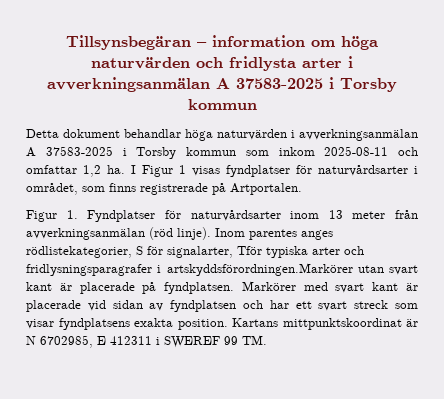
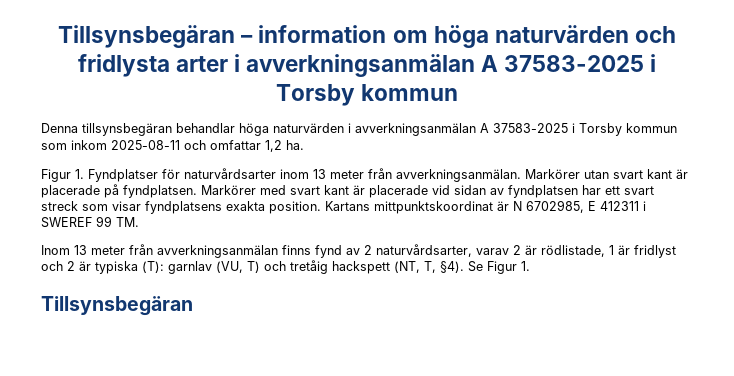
[26,129,120,138] Detta dokument -> [41,123,172,136] Denna tillsynsbegäran
[131,165,418,177] [26,183,302,195] I Figur 1 visas fyndplatser för naturvårdsarter i området, som finns registrerade på Artportalen. -> (304, 145) none
[26,227,333,240] [26,246,364,258] [26,263,353,276] avverkningsanmälan (röd linje). Inom parentes anges rödlistekategorier, S för signalarter, Tför typiska arter och fridlysningsparagrafer i artskyddsförordningen.Markörer -> [396,169,580,182] avverkningsanmälan. Markörer
[243,300,263,309] och -> (578, 191) none
(267, 340) none -> [41,244,676,258] [41,260,530,274] [41,296,193,316] // Inom 13 meter från avverkningsanmälan finns fynd av 2 naturvårdsarter, varav 2 är rödlistade, 1 är fridlyst och 2 är typiska (T): garnlav (VU, T) och tretåig hackspett (NT, T, §4). Se Figur 1. // Tillsynsbegäran

